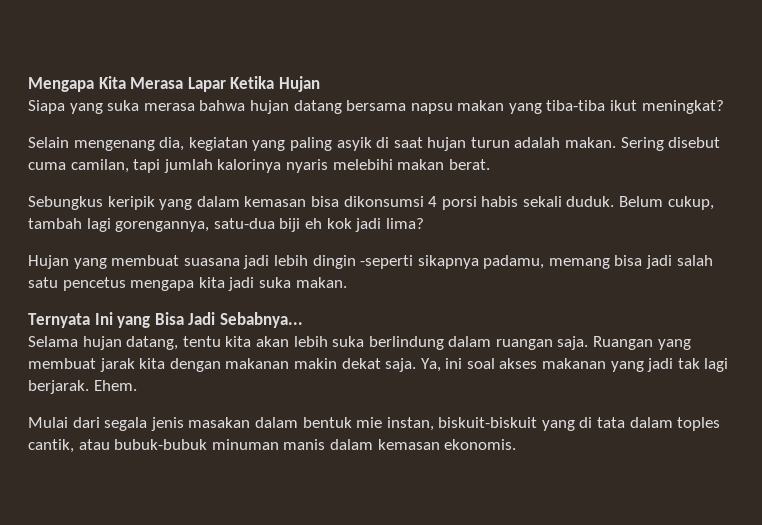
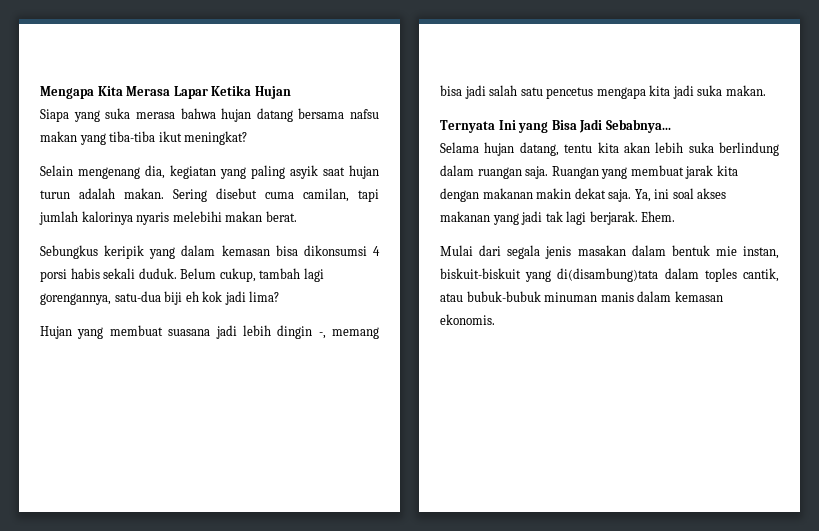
[410,103,453,114] napsu -> [350,109,379,119] nafsu
[376,137,390,148] di -> (318, 172) none
[360,255,545,269] -seperti sikapnya padamu, -> [318,332,326,339] -,
[579,417,626,428] di tata -> [557,268,659,282] di(disambung)tata

